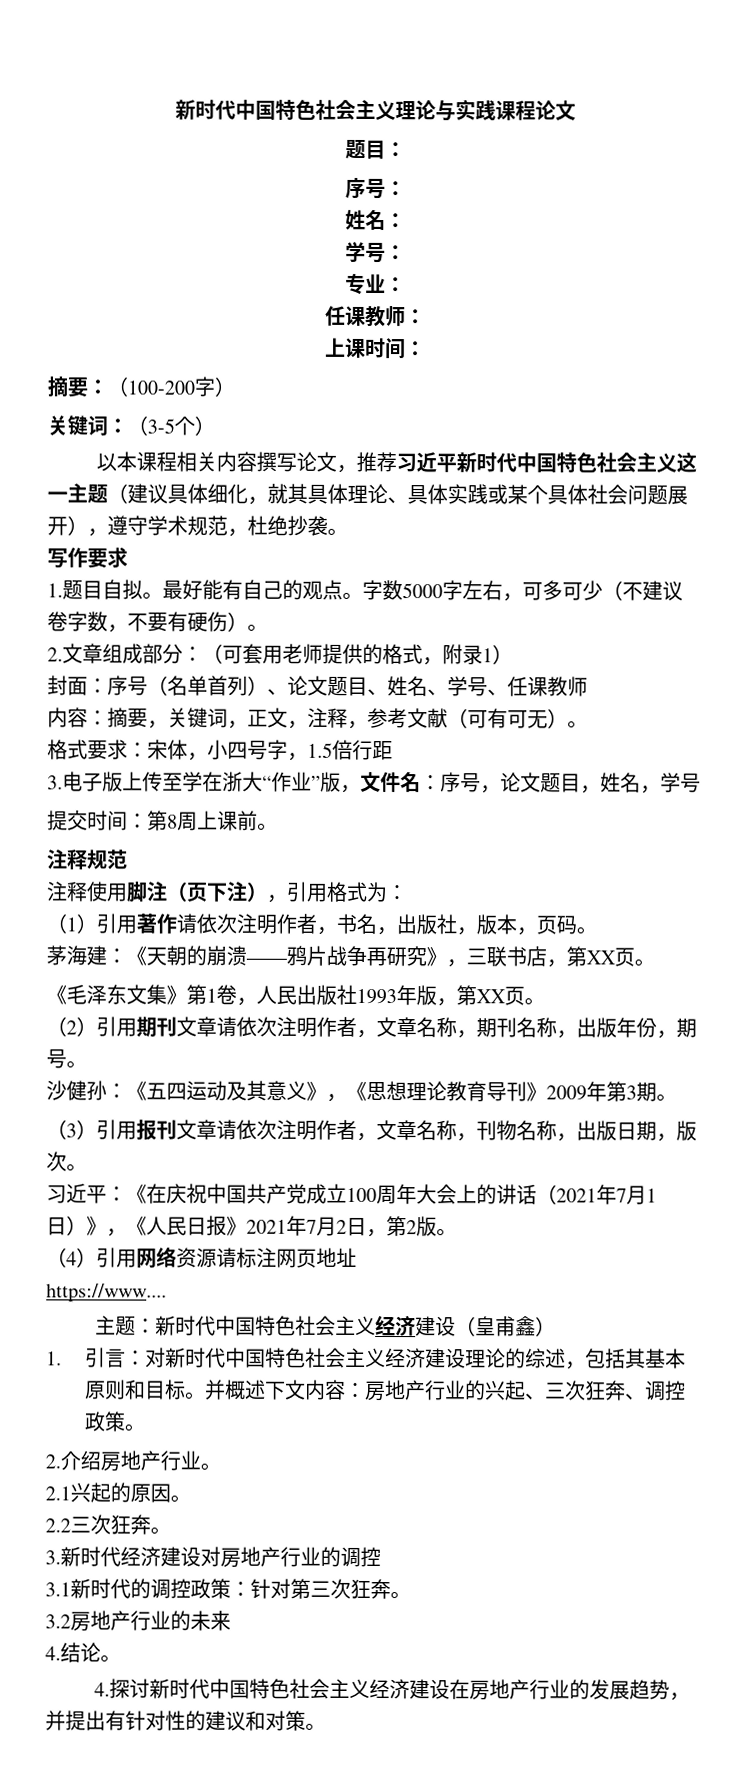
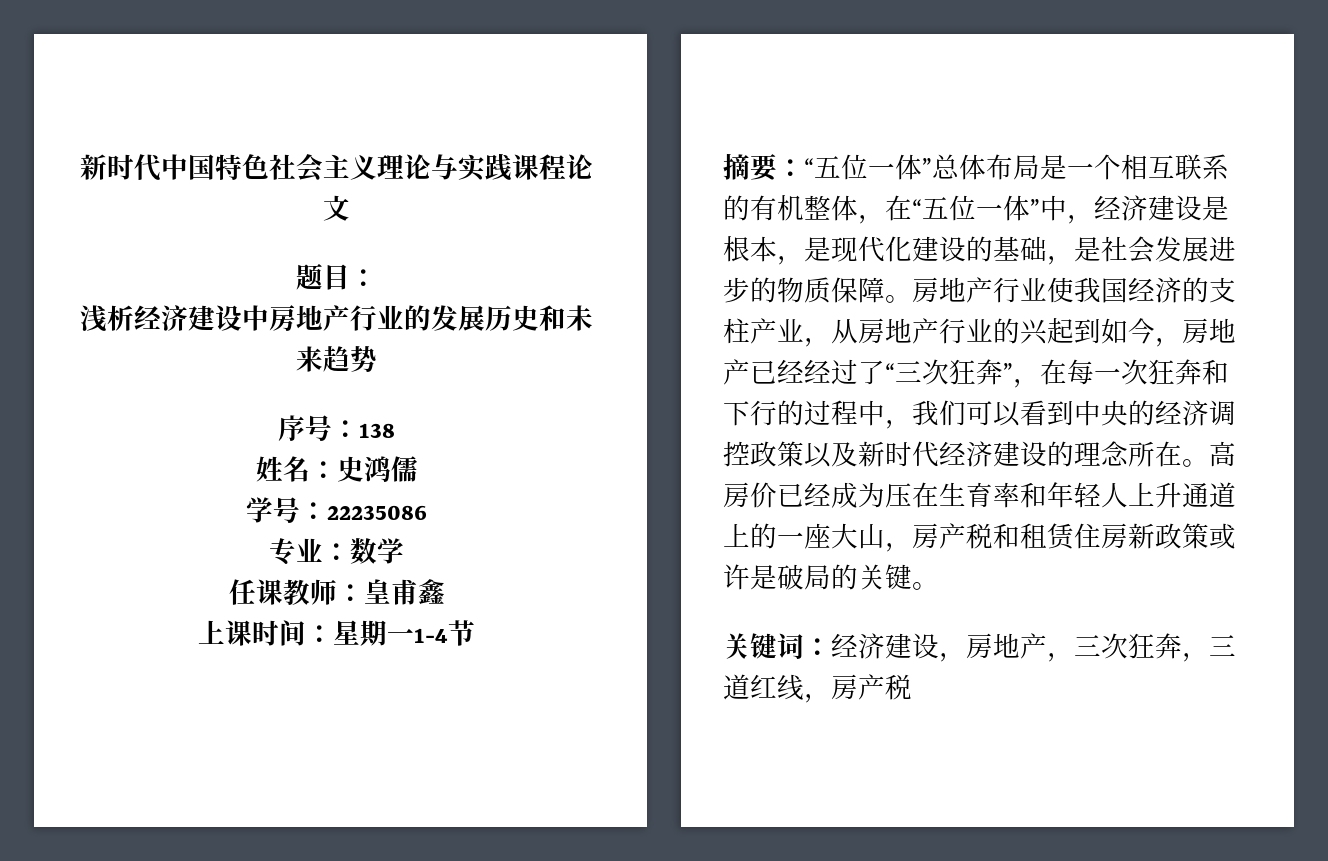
(406, 150) none -> [80,305,593,332] [296,346,377,372] // 浅析经济建设中房地产行业的发展历史和未来趋势
(406, 189) none -> [359,423,395,438] 138
(406, 221) none -> [336,456,418,482] 史鸿儒
(406, 253) none -> [327,505,427,520] 22235086
(406, 285) none -> [350,538,404,564] 数学
(426, 317) none -> [363,579,445,605] 皇甫鑫
(426, 349) none -> [333,620,475,646] 星期一1-4节
[107,376,235,397] [47,415,215,436] [95,451,697,474] [47,483,688,505] [47,515,348,537] [47,547,128,569] [47,579,683,602] [47,611,268,633] [47,643,513,666] [47,675,588,697] [47,707,588,729] [47,739,393,761] [47,771,701,794] [47,810,278,831] [47,849,128,870] [46,881,408,903] [46,913,597,936] [46,945,655,968] [46,984,545,1007] [46,1016,697,1039] [46,1049,87,1069] [46,1080,677,1102] [46,1119,697,1142] [46,1151,87,1172] [46,1183,657,1205] [46,1215,457,1238] [46,1246,357,1269] [46,1283,167,1303] [94,1315,556,1337] [46,1347,687,1370] [85,1379,687,1402] [84,1411,146,1432] [45,1450,221,1472] [45,1482,191,1503] [45,1514,171,1535] [45,1546,381,1568] [45,1578,411,1600] [45,1610,231,1632] [45,1642,121,1663] [93,1678,690,1701] [45,1710,326,1731] （100-200字） // 关键词：（3-5个） // 以本课程相关内容撰写论文，推荐习近平新时代中国特色社会主义这一主题（建议具体细化，就其具体理论、具体实践或某个具体社会问题展开），遵守学术规范，杜绝抄袭。 // 写作要求 // 1.题目自拟。最好能有自己的观点。字数5000字左右，可多可少（不建议卷字数，不要有硬伤）。 // 2.文章组成部分：（可套用老师提供的格式，附录1） // 封面：序号（名单首列）、论文题目、姓名、学号、任课教师 // 内容：摘要，关键词，正文，注释，参考文献（可有可无）。 // 格式要求：宋体，小四号字，1.5倍行距 // 3.电子版上传至学在浙大“作业”版，文件名：序号，论文题目，姓名，学号 // 提交时间：第8周上课前。 // 注释规范 // 注释使用脚注（页下注），引用格式为： // （1）引用著作请依次注明作者，书名，出版社，版本，页码。 // 茅海建：《天朝的崩溃——鸦片战争再研究》，三联书店，第XX页。 // 《毛泽东文集》第1卷，人民出版社1993年版，第XX页。 // （2）引用期刊文章请依次注明作者，文章名称，期刊名称，出版年份，期号。 // 沙健孙：《五四运动及其意义》，《思想理论教育导刊》2009年第3期。 // （3）引用报刊文章请依次注明作者，文章名称，刊物名称，出版日期，版次。 // 习近平：《在庆祝中国共产党成立100周年大会上的讲话（2021年7月1日）》，《人民日报》2021年7月2日，第2版。 // （4）引用网络资源请标注网页地址 // https://www.... // 主题：新时代中国特色社会主义经济建设（皇甫鑫） // 1.引言：对新时代中国特色社会主义经济建设理论的综述，包括其基本原则和目标。并概述下文内容：房地产行业的兴起、三次狂奔、调控政策。 // 2.介绍房地产行业。 // 2.1兴起的原因。 // 2.2三次狂奔。 // 3.新时代经济建设对房地产行业的调控 // 3.1新时代的调控政策：针对第三次狂奔。 // 3.2房地产行业的未来 // 4.结论。 // 4.探讨新时代中国特色社会主义经济建设在房地产行业的发展趋势，并提出有针对性的建议和对策。 -> [804,154,1229,180] [723,195,1229,224] [723,236,1236,265] [723,277,1236,303] [723,318,1236,347] [723,359,1229,388] [723,400,1236,429] [723,441,1236,468] [723,482,1236,508] [723,523,1236,552] [723,564,939,590] [723,633,1236,662] [723,674,912,703] “五位一体”总体布局是一个相互联系的有机整体，在“五位一体”中，经济建设是根本，是现代化建设的基础，是社会发展进步的物质保障。房地产行业使我国经济的支柱产业，从房地产行业的兴起到如今，房地产已经经过了“三次狂奔”，在每一次狂奔和下行的过程中，我们可以看到中央的经济调控政策以及新时代经济建设的理念所在。高房价已经成为压在生育率和年轻人上升通道上的一座大山，房产税和租赁住房新政策或许是破局的关键。 // 关键词：经济建设，房地产，三次狂奔，三道红线，房产税

